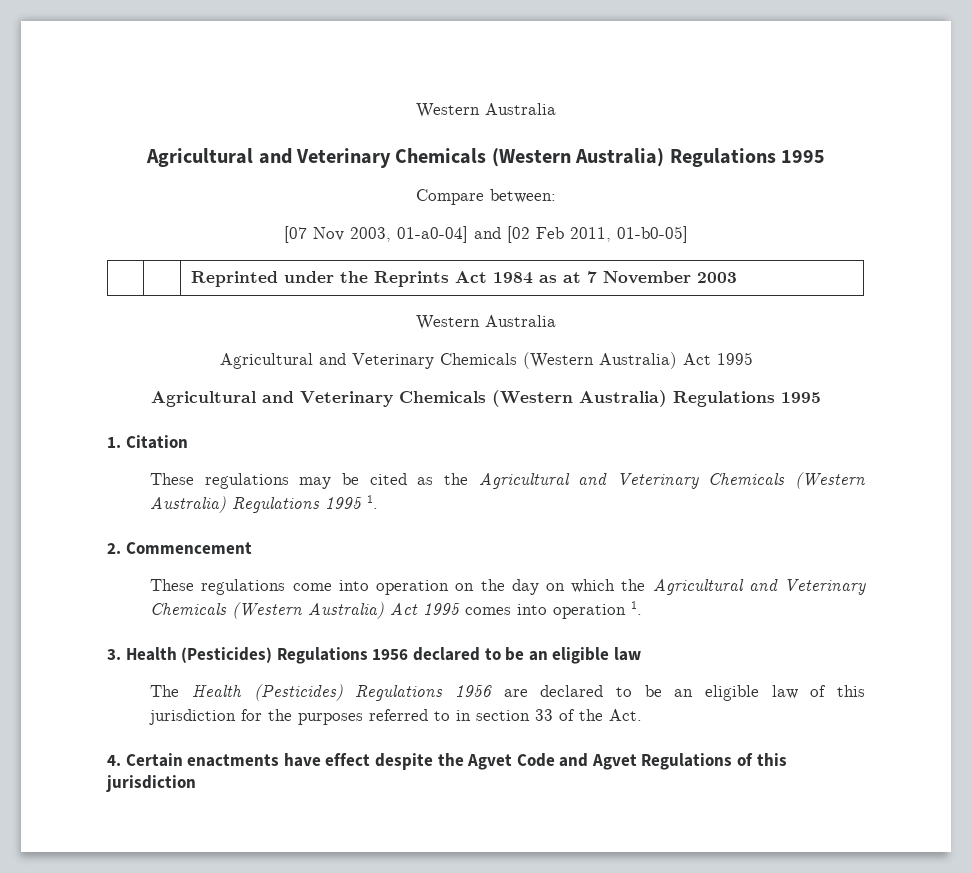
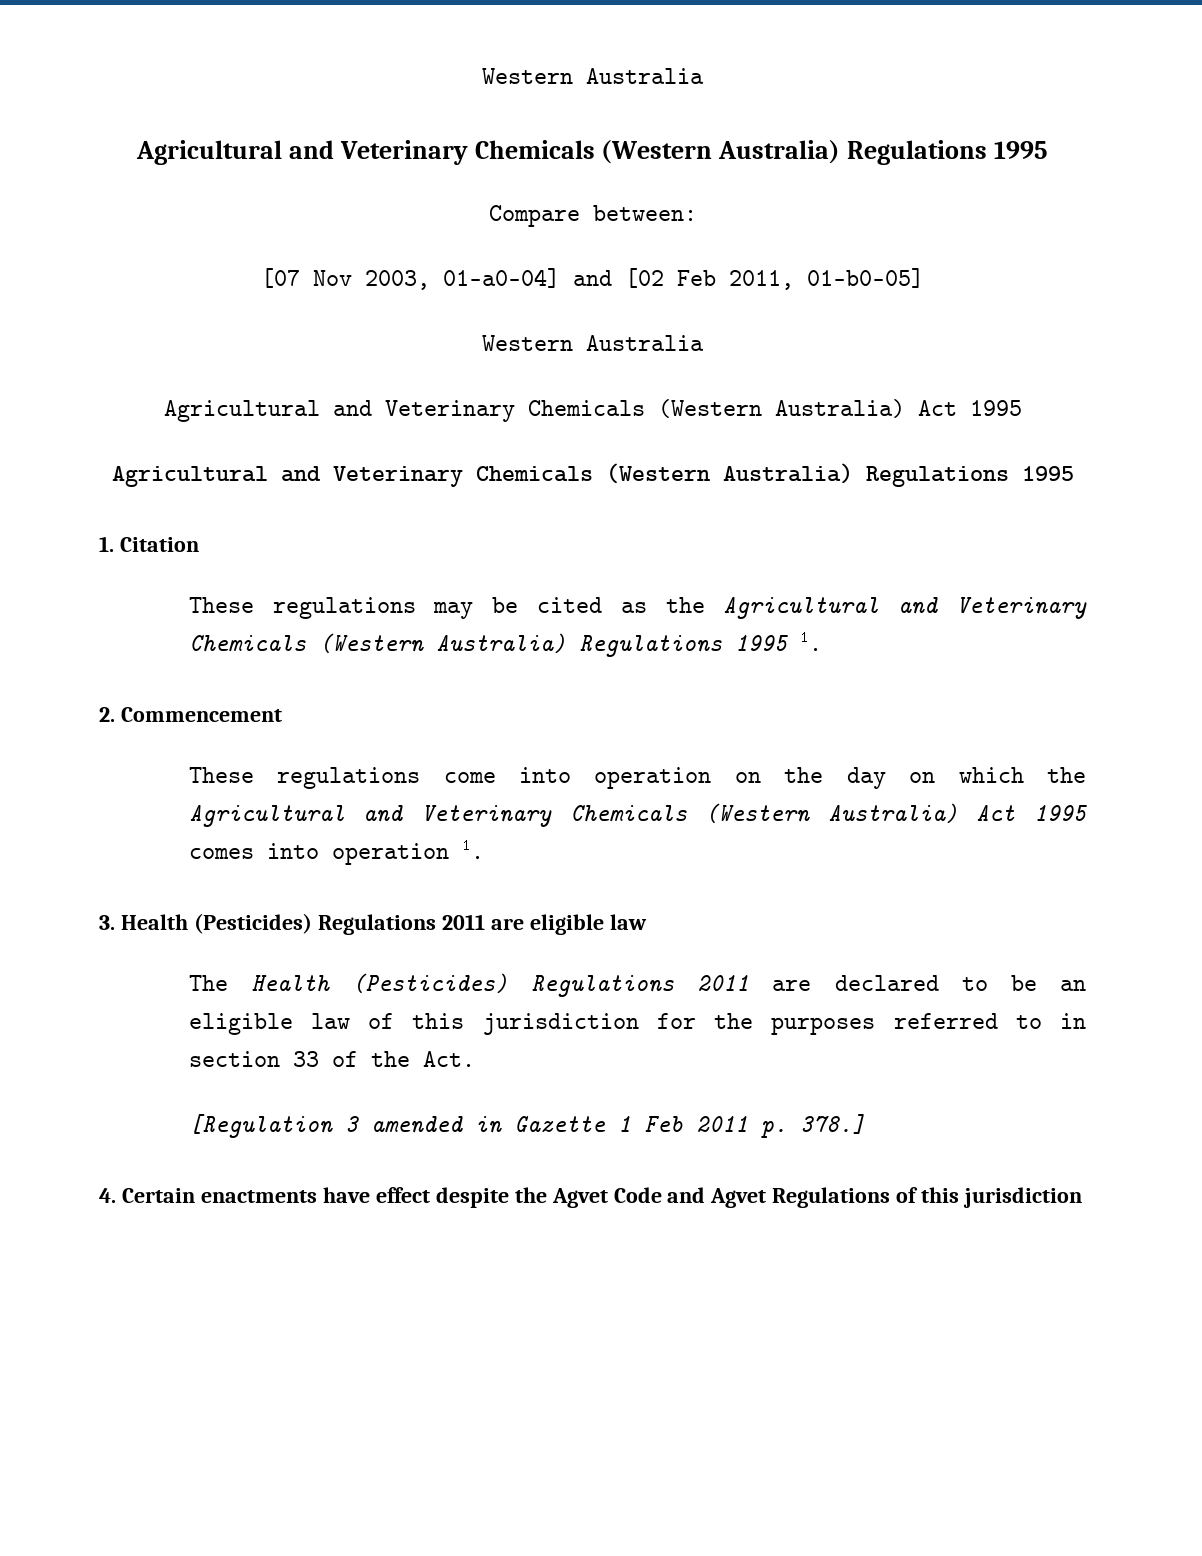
[191,271,738,287] // | | Reprinted under the Reprints Act 1984 as at 7 November 2003 -> (924, 278) none
[372,647,548,661] 1956 declared to be an -> [441,914,524,930] 2011 are
[454,685,492,697] 1956 -> [697,975,750,991] 2011
(643, 715) none -> [188,1114,865,1138] // [Regulation 3 amended in Gazette 1 Feb 2011 p. 378.]

